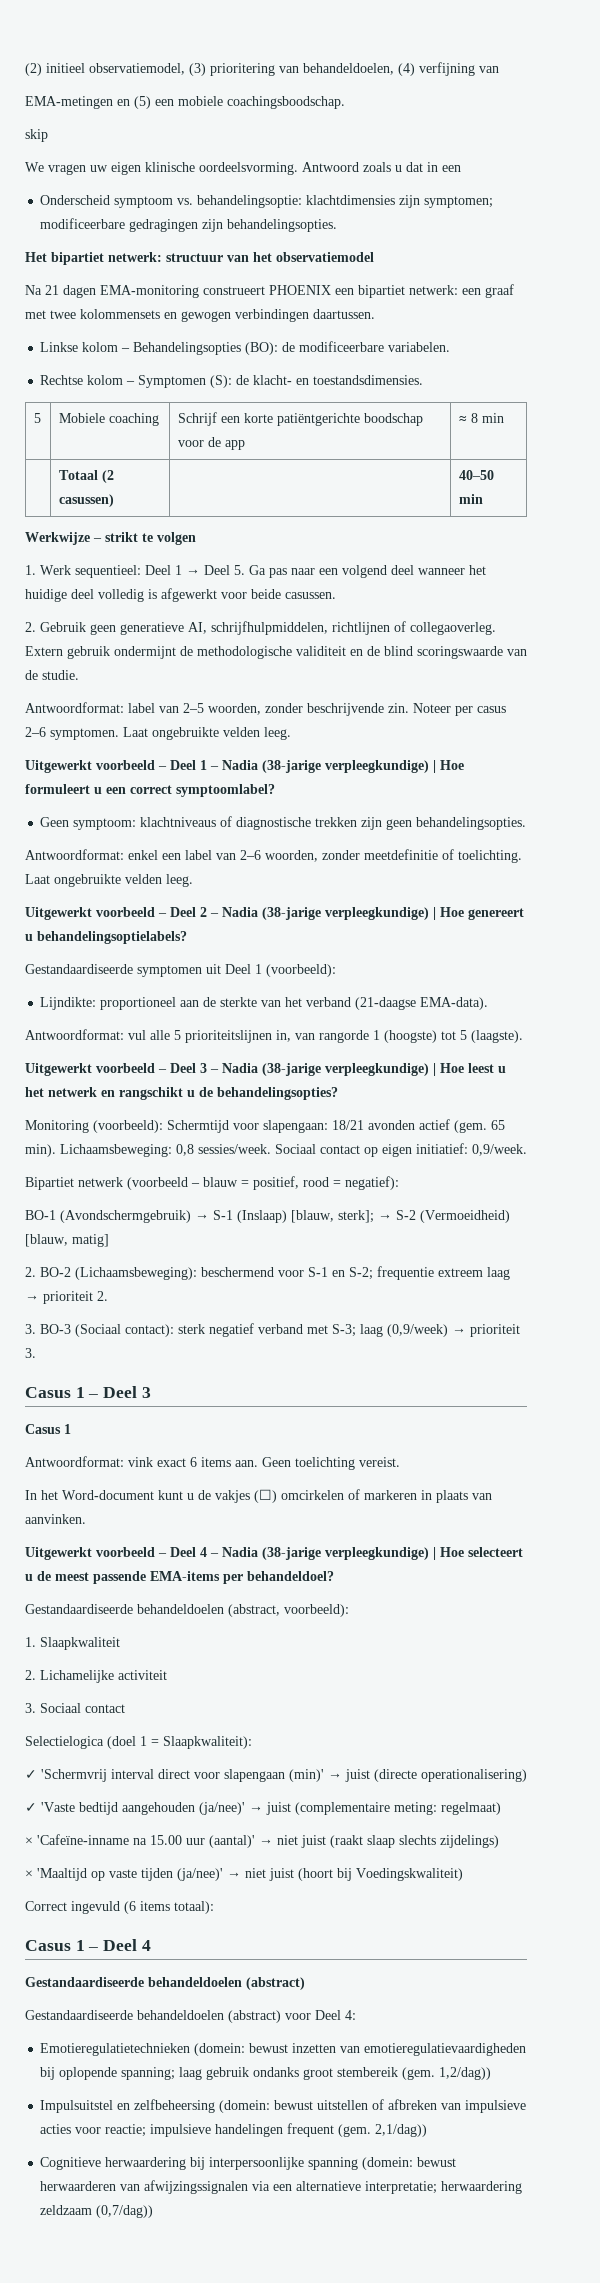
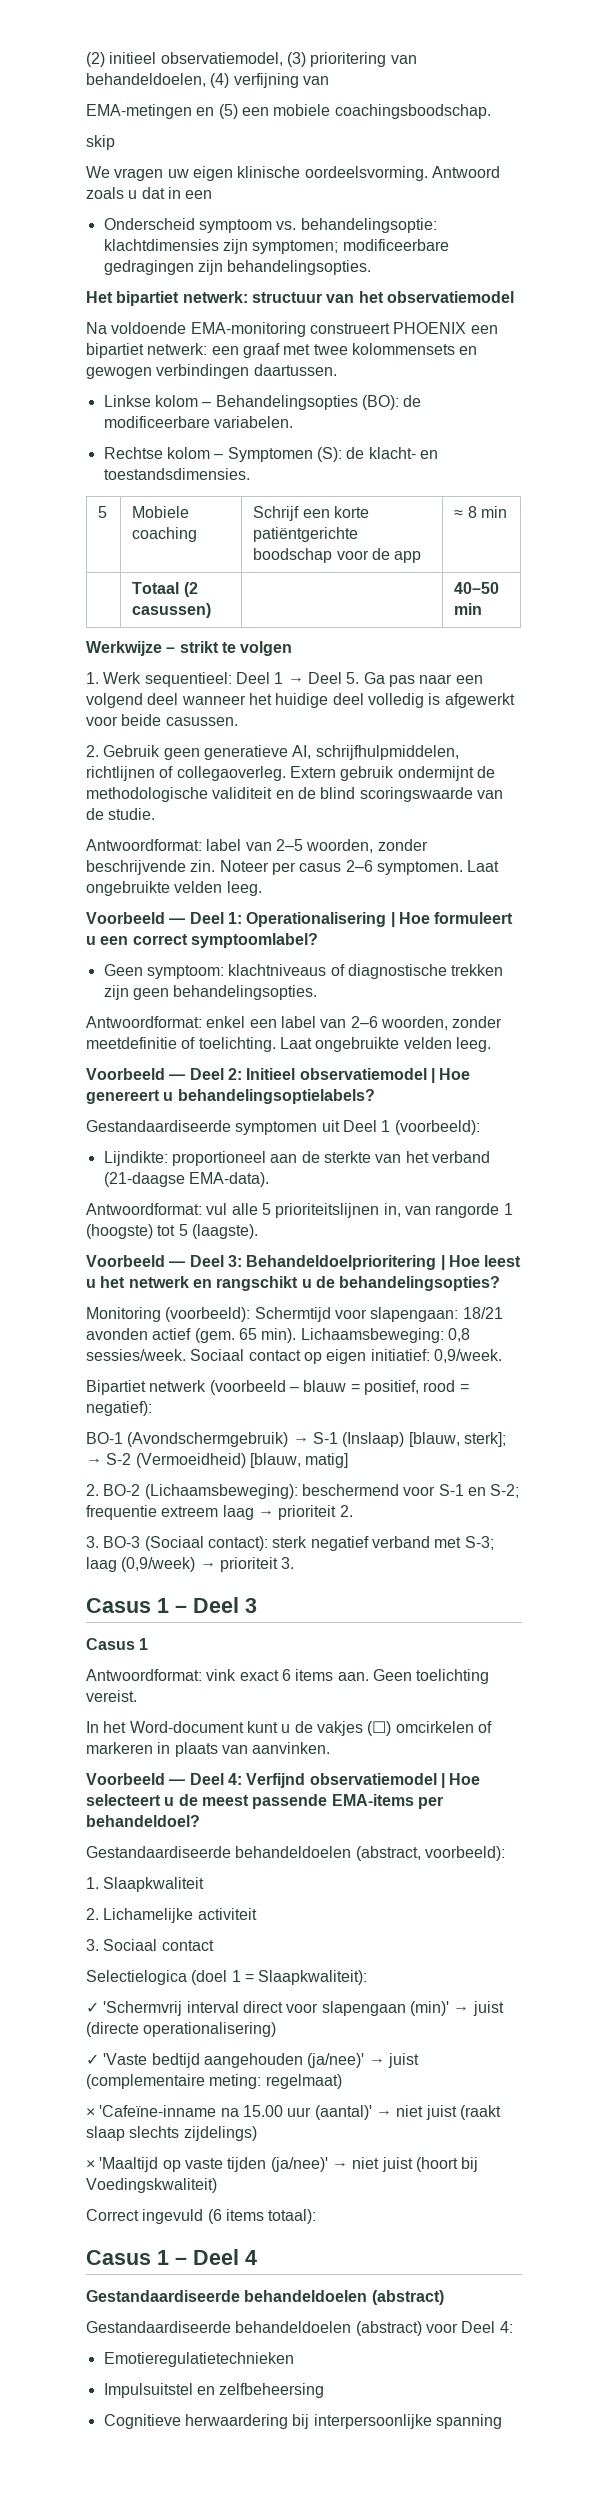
[45,285,96,298] 21 dagen -> [111,322,187,334] voldoende
[25,760,429,773] Uitgewerkt voorbeeld – Deel 1 – Nadia (38-jarige verpleegkundige) -> [86,912,387,927] Voorbeeld — Deel 1: Operationalisering
[25,907,429,920] Uitgewerkt voorbeeld – Deel 2 – Nadia (38-jarige verpleegkundige) -> [86,1068,427,1080] Voorbeeld — Deel 2: Initieel observatiemodel
[25,1063,429,1076] Uitgewerkt voorbeeld – Deel 3 – Nadia (38-jarige verpleegkundige) -> [86,1255,437,1270] Voorbeeld — Deel 3: Behandeldoelprioritering
[25,1547,429,1560] Uitgewerkt voorbeeld – Deel 4 – Nadia (38-jarige verpleegkundige) -> [86,1773,437,1788] Voorbeeld — Deel 4: Verfijnd observatiemodel
[194,2043,527,2056] [40,2067,492,2080] [40,2099,527,2113] [40,2123,428,2137] (domein: bewust inzetten van emotieregulatievaardigheden bij oplopende spanning; laag gebruik ondanks groot stembereik (gem. 1,2/dag)) // Impulsuitstel en zelfbeheersing (domein: bewust uitstellen of afbreken van impulsieve acties voor reactie; impulsieve handelingen frequent (gem. 2,1/dag)) -> [103,2383,325,2398] // Impulsuitstel en zelfbeheersing
[362,2157,457,2170] [40,2180,523,2194] [40,2205,154,2218] (domein: bewust herwaarderen van afwijzingssignalen via een alternatieve interpretatie; herwaardering zeldzaam (0,7/dag)) -> (502, 2421) none

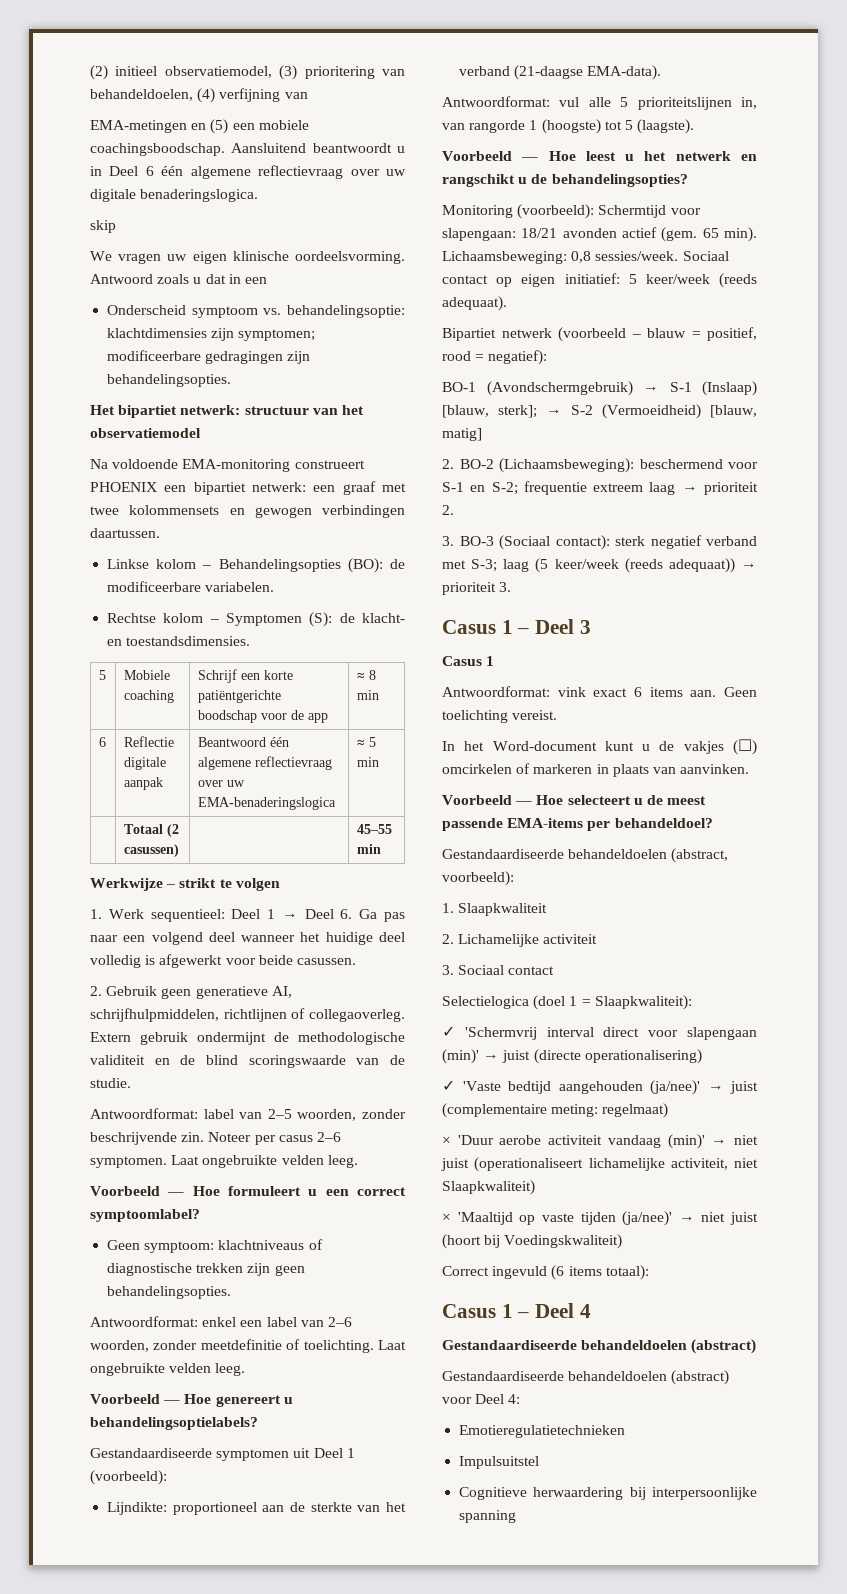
(491, 111) none -> [231,143,405,153] [90,165,406,179] [90,189,259,202] Aansluitend beantwoordt u in Deel 6 één algemene reflectievraag over uw digitale benaderingslogica.
(507, 512) none -> [98,737,106,747] [123,736,174,747] [123,757,166,770] [123,777,163,790] [197,737,289,747] [197,756,332,770] [197,780,245,787] [197,797,336,810] [356,737,376,747] [356,757,379,767] // 6 | Reflectie digitale aanpak | Beantwoord één algemene reflectievraag over uw EMA-benaderingslogica | ≈ 5 min
[454,582,500,594] 40–50 -> [356,824,392,834] 45–55
[346,672,360,684] 5. -> [340,909,353,919] 6.
[189,912,395,927] Deel 1: Operationalisering | -> (185, 1194) none
[189,1068,435,1083] Deel 2: Initieel observatiemodel | -> (181, 1402) none
[189,1255,445,1270] Deel 3: Behandeldoelprioritering | -> (539, 159) none
[433,1349,502,1363] 0,9/week. -> [628,273,757,288] [442,296,507,311] 5 keer/week (reeds adequaat).
[121,1557,196,1572] (0,9/week) -> [535,558,735,573] (5 keer/week (reeds adequaat))
[189,1773,445,1788] Deel 4: Verfijnd observatiemodel | -> (533, 803) none
[99,2105,501,2120] [86,2126,257,2141] 'Cafeïne-inname na 15.00 uur (aantal)' → niet juist (raakt slaap slechts zijdelings) -> [457,1134,758,1149] [441,1157,758,1172] [442,1180,535,1195] 'Duur aerobe activiteit vandaag (min)' → niet juist (operationaliseert lichamelijke activiteit, niet Slaapkwaliteit)
[196,2383,325,2398] en zelfbeheersing -> (540, 1462) none

